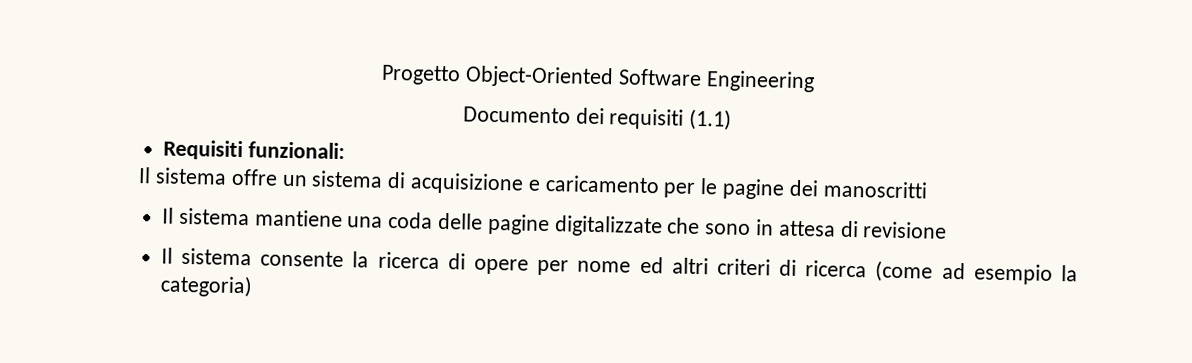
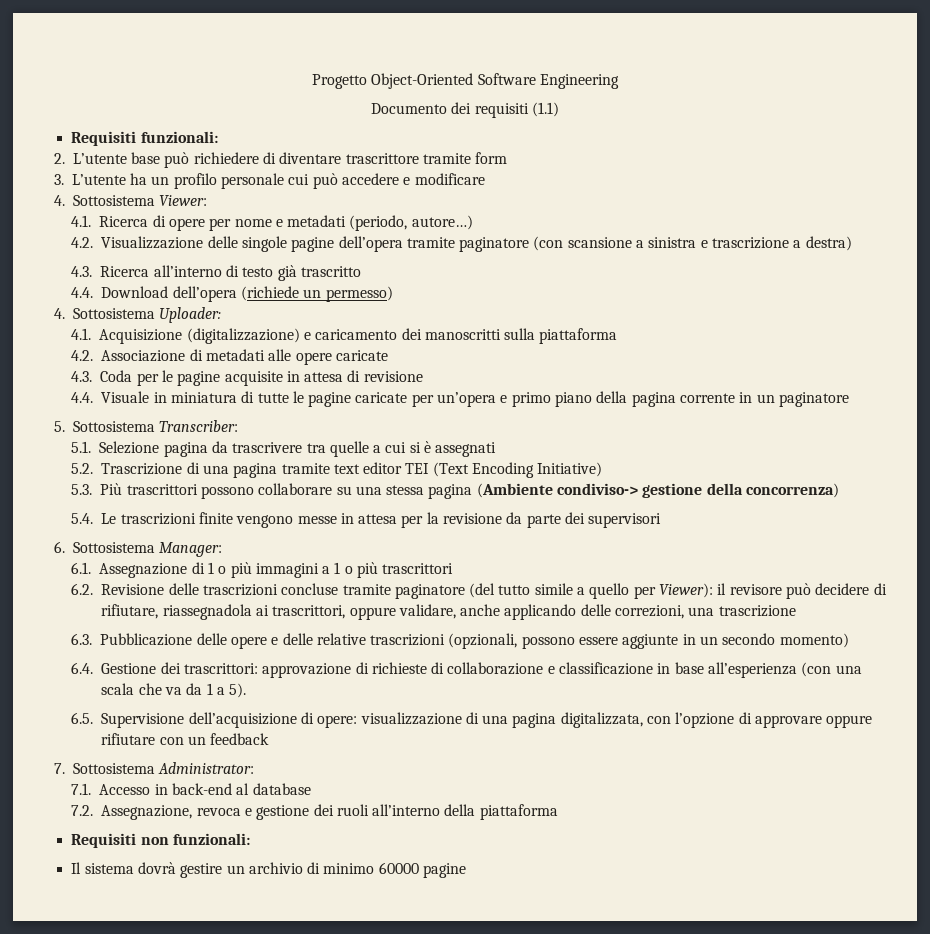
[138,167,928,200] [161,207,948,239] [160,247,1078,285] [159,274,253,298] Il sistema offre un sistema di acquisizione e caricamento per le pagine dei manoscritti // Il sistema mantiene una coda delle pagine digitalizzate che sono in attesa di revisione // Il sistema consente la ricerca di opere per nome ed altri criteri di ricerca (come ad esempio la categoria) -> [53,152,508,168] [53,173,485,189] [53,195,207,206] [71,215,473,231] [71,236,852,252] [71,265,361,281] [71,286,393,302] [53,307,221,323] [71,328,618,344] [71,349,388,365] [71,370,423,386] [71,391,849,407] [53,420,238,432] [71,441,497,457] [71,462,603,478] [71,483,840,499] [71,512,662,528] [53,541,222,557] [71,562,454,578] [71,583,887,599] [101,604,796,620] [71,633,849,649] [71,662,862,678] [101,683,247,698] [71,712,873,728] [101,733,270,745] [53,762,254,774] [71,783,311,795] [71,804,558,820] [71,833,250,848] [71,862,467,878] 2. L’utente base può richiedere di diventare trascrittore tramite form // 3. L’utente ha un profilo personale cui può accedere e modificare // 4. Sottosistema Viewer: // 4.1. Ricerca di opere per nome e metadati (periodo, autore…) // 4.2. Visualizzazione delle singole pagine dell’opera tramite paginatore (con scansione a sinistra e trascrizione a destra) // 4.3. Ricerca all’interno di testo già trascritto // 4.4. Download dell’opera (richiede un permesso) // 4. Sottosistema Uploader: // 4.1. Acquisizione (digitalizzazione) e caricamento dei manoscritti sulla piattaforma // 4.2. Associazione di metadati alle opere caricate // 4.3. Coda per le pagine acquisite in attesa di revisione // 4.4. Visuale in miniatura di tutte le pagine caricate per un’opera e primo piano della pagina corrente in un paginatore // 5. Sottosistema Transcriber: // 5.1. Selezione pagina da trascrivere tra quelle a cui si è assegnati // 5.2. Trascrizione di una pagina tramite text editor TEI (Text Encoding Initiative) // 5.3. Più trascrittori possono collaborare su una stessa pagina (Ambiente condiviso-> gestione della concorrenza) // 5.4. Le trascrizioni finite vengono messe in attesa per la revisione da parte dei supervisori // 6. Sottosistema Manager: // 6.1. Assegnazione di 1 o più immagini a 1 o più trascrittori // 6.2. Revisione delle trascrizioni concluse tramite paginatore (del tutto simile a quello per Viewer): il revisore può decidere di rifiutare, riassegnadola ai trascrittori, oppure validare, anche applicando delle correzioni, una trascrizione // 6.3. Pubblicazione delle opere e delle relative trascrizioni (opzionali, possono essere aggiunte in un secondo momento) // 6.4. Gestione dei trascrittori: approvazione di richieste di collaborazione e classificazione in base all’esperienza (con una scala che va da 1 a 5). // 6.5. Supervisione dell’acquisizione di opere: visualizzazione di una pagina digitalizzata, con l’opzione di approvare oppure rifiutare con un feedback // 7. Sottosistema Administrator: // 7.1. Accesso in back-end al database // 7.2. Assegnazione, revoca e gestione dei ruoli all’interno della piattaforma // Requisiti non funzionali: // Il sistema dovrà gestire un archivio di minimo 60000 pagine

